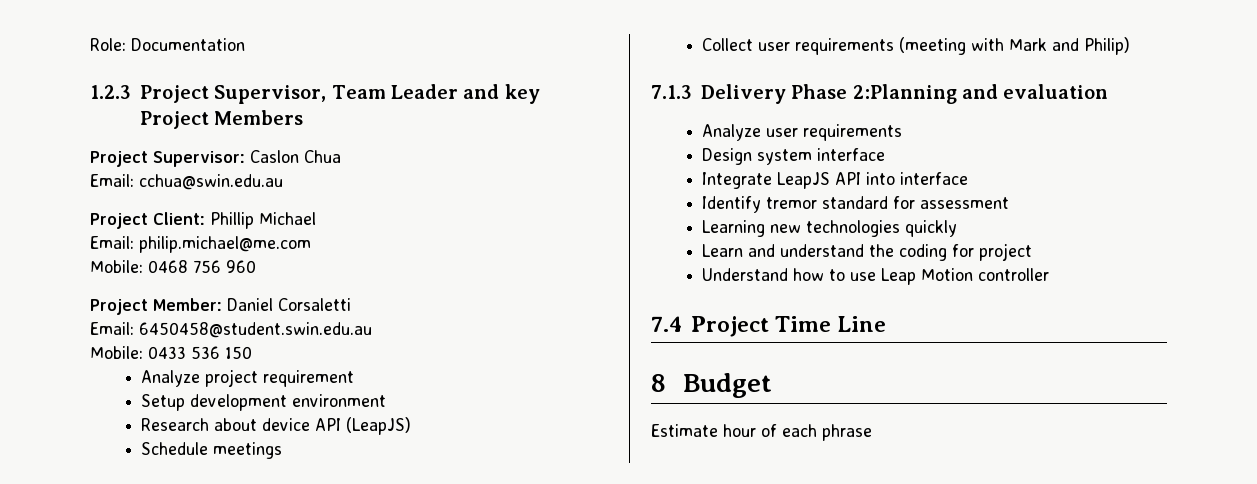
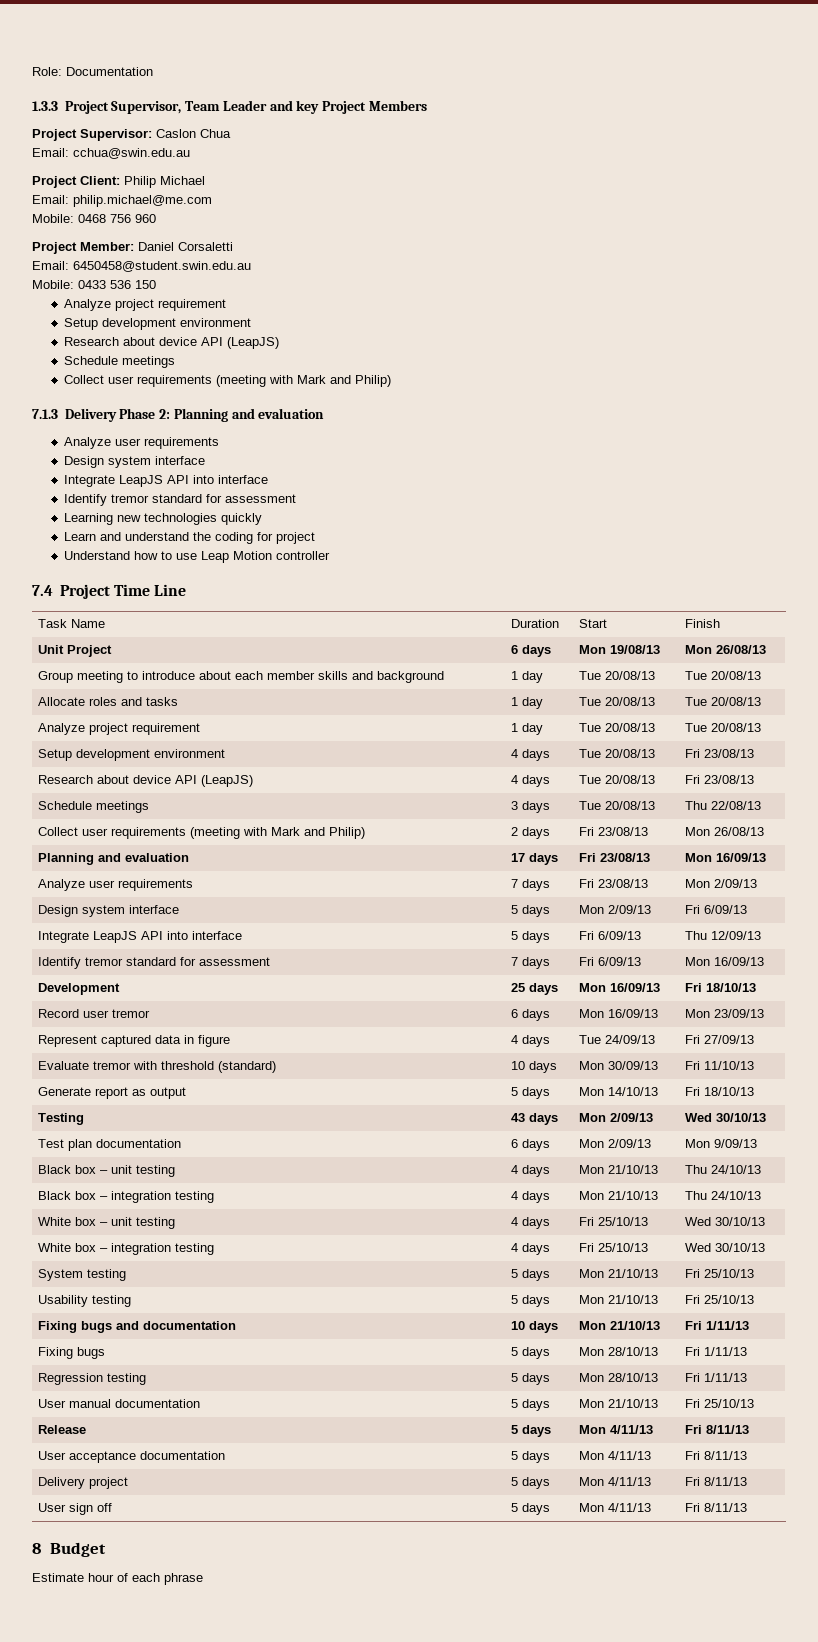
[90,85,131,99] 1.2.3 -> [32,101,58,111] 1.3.3
[210,212,254,229] Phillip -> [124,176,156,188] Philip
[852,84,957,104] 2:Planning -> [159,408,228,422] 2: Planning
(887, 324) none -> [37,619,105,628] [510,619,559,628] [578,619,607,628] [684,619,720,628] [37,645,112,657] [510,645,551,657] [578,645,660,654] [684,645,766,654] [37,671,444,683] [510,671,543,683] [578,671,655,680] [684,671,761,680] [37,697,178,706] [510,697,543,709] [578,697,655,706] [684,697,761,706] [37,723,200,735] [510,723,543,735] [578,723,655,732] [684,723,761,732] [37,749,225,761] [510,749,550,761] [578,749,655,758] [684,749,754,758] [37,775,253,787] [510,775,550,787] [578,775,655,784] [684,775,754,784] [37,801,149,813] [510,801,550,813] [578,801,655,810] [684,801,761,810] [37,827,365,839] [510,827,550,839] [578,827,648,836] [684,827,764,836] [37,853,189,865] [510,853,558,865] [578,853,650,862] [684,853,766,862] [37,879,193,891] [510,879,550,891] [578,879,648,888] [684,879,757,888] [37,905,179,917] [510,905,550,917] [578,905,651,914] [684,905,747,914] [37,931,242,943] [510,931,550,943] [578,931,641,940] [684,931,761,940] [37,957,270,969] [510,957,550,969] [578,957,641,966] [684,957,764,966] [37,983,120,995] [510,983,558,995] [578,983,660,992] [684,983,756,992] [37,1009,150,1018] [510,1009,550,1021] [578,1009,658,1018] [684,1009,764,1018] [37,1035,230,1047] [510,1035,550,1047] [578,1035,655,1044] [684,1035,754,1044] [37,1061,276,1073] [510,1061,557,1073] [578,1061,658,1070] [684,1061,754,1070] [37,1087,186,1099] [510,1087,550,1099] [578,1087,658,1096] [684,1087,754,1096] [37,1113,84,1125] [510,1113,558,1125] [578,1113,653,1122] [684,1113,766,1122] [37,1139,181,1151] [510,1139,550,1151] [578,1139,651,1148] [684,1139,757,1148] [37,1165,175,1177] [510,1165,550,1177] [578,1165,658,1174] [684,1165,761,1174] [37,1191,214,1203] [510,1191,550,1203] [578,1191,658,1200] [684,1191,761,1200] [37,1217,175,1229] [510,1217,550,1229] [578,1217,648,1226] [684,1217,765,1226] [37,1243,214,1255] [510,1243,550,1255] [578,1243,648,1252] [684,1243,765,1252] [37,1269,126,1281] [510,1269,550,1281] [578,1269,658,1278] [684,1269,754,1278] [37,1295,131,1307] [510,1295,550,1307] [578,1295,658,1304] [684,1295,754,1304] [37,1321,236,1333] [510,1321,558,1333] [578,1321,660,1330] [684,1321,749,1330] [37,1347,105,1359] [510,1347,550,1359] [578,1347,658,1356] [684,1347,747,1356] [37,1373,146,1385] [510,1373,550,1385] [578,1373,658,1382] [684,1373,747,1382] [37,1399,200,1408] [510,1399,550,1411] [578,1399,658,1408] [684,1399,754,1408] [37,1425,86,1434] [510,1425,551,1437] [578,1425,653,1434] [684,1425,749,1434] [37,1451,225,1463] [510,1451,550,1463] [578,1451,651,1460] [684,1451,747,1460] [37,1477,128,1489] [510,1477,550,1489] [578,1477,651,1486] [684,1477,747,1486] [37,1503,112,1515] [510,1503,550,1515] [578,1503,651,1512] [684,1503,747,1512] // Task Name | Duration | Start | Finish // Unit Project | 6 days | Mon 19/08/13 | Mon 26/08/13 // Group meeting to introduce about each member skills and background | 1 day | Tue 20/08/13 | Tue 20/08/13 // Allocate roles and tasks | 1 day | Tue 20/08/13 | Tue 20/08/13 // Analyze project requirement | 1 day | Tue 20/08/13 | Tue 20/08/13 // Setup development environment | 4 days | Tue 20/08/13 | Fri 23/08/13 // Research about device API (LeapJS) | 4 days | Tue 20/08/13 | Fri 23/08/13 // Schedule meetings | 3 days | Tue 20/08/13 | Thu 22/08/13 // Collect user requirements (meeting with Mark and Philip) | 2 days | Fri 23/08/13 | Mon 26/08/13 // Planning and evaluation | 17 days | Fri 23/08/13 | Mon 16/09/13 // Analyze user requirements | 7 days | Fri 23/08/13 | Mon 2/09/13 // Design system interface | 5 days | Mon 2/09/13 | Fri 6/09/13 // Integrate LeapJS API into interface | 5 days | Fri 6/09/13 | Thu 12/09/13 // Identify tremor standard for assessment | 7 days | Fri 6/09/13 | Mon 16/09/13 // Development | 25 days | Mon 16/09/13 | Fri 18/10/13 // Record user tremor | 6 days | Mon 16/09/13 | Mon 23/09/13 // Represent captured data in figure | 4 days | Tue 24/09/13 | Fri 27/09/13 // Evaluate tremor with threshold (standard) | 10 days | Mon 30/09/13 | Fri 11/10/13 // Generate report as output | 5 days | Mon 14/10/13 | Fri 18/10/13 // Testing | 43 days | Mon 2/09/13 | Wed 30/10/13 // Test plan documentation | 6 days | Mon 2/09/13 | Mon 9/09/13 // Black box – unit testing | 4 days | Mon 21/10/13 | Thu 24/10/13 // Black box – integration testing | 4 days | Mon 21/10/13 | Thu 24/10/13 // White box – unit testing | 4 days | Fri 25/10/13 | Wed 30/10/13 // White box – integration testing | 4 days | Fri 25/10/13 | Wed 30/10/13 // System testing | 5 days | Mon 21/10/13 | Fri 25/10/13 // Usability testing | 5 days | Mon 21/10/13 | Fri 25/10/13 // Fixing bugs and documentation | 10 days | Mon 21/10/13 | Fri 1/11/13 // Fixing bugs | 5 days | Mon 28/10/13 | Fri 1/11/13 // Regression testing | 5 days | Mon 28/10/13 | Fri 1/11/13 // User manual documentation | 5 days | Mon 21/10/13 | Fri 25/10/13 // Release | 5 days | Mon 4/11/13 | Fri 8/11/13 // User acceptance documentation | 5 days | Mon 4/11/13 | Fri 8/11/13 // Delivery project | 5 days | Mon 4/11/13 | Fri 8/11/13 // User sign off | 5 days | Mon 4/11/13 | Fri 8/11/13

